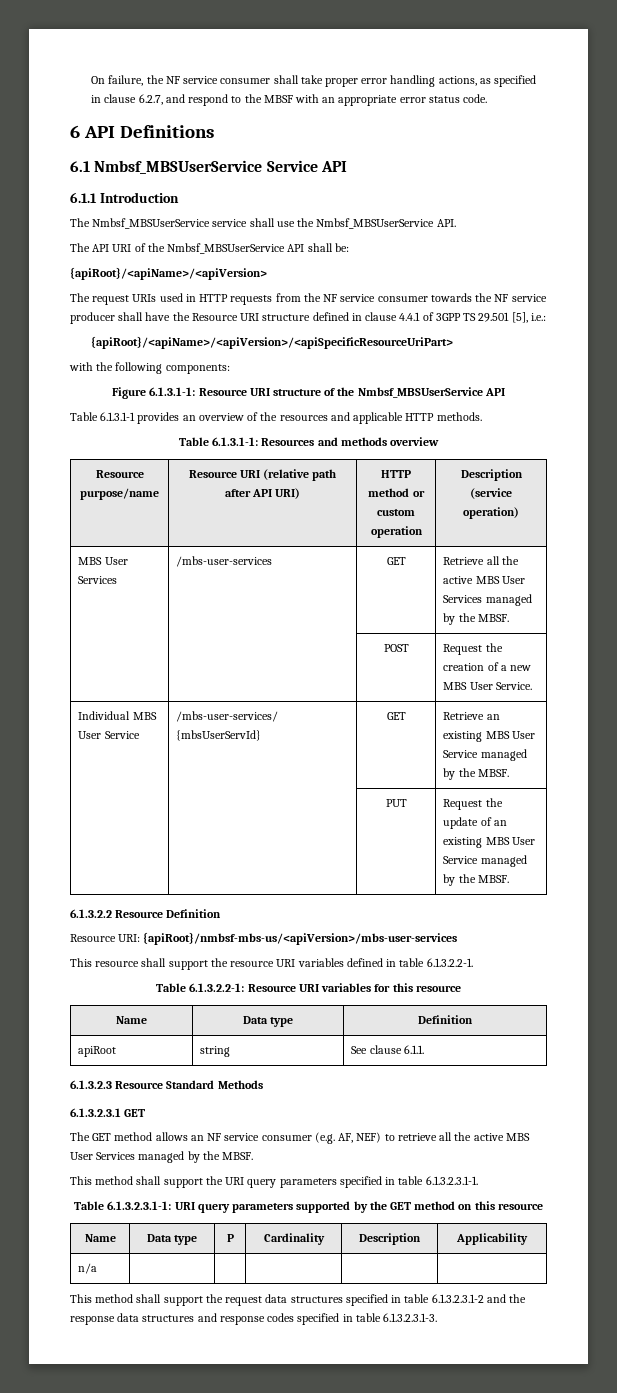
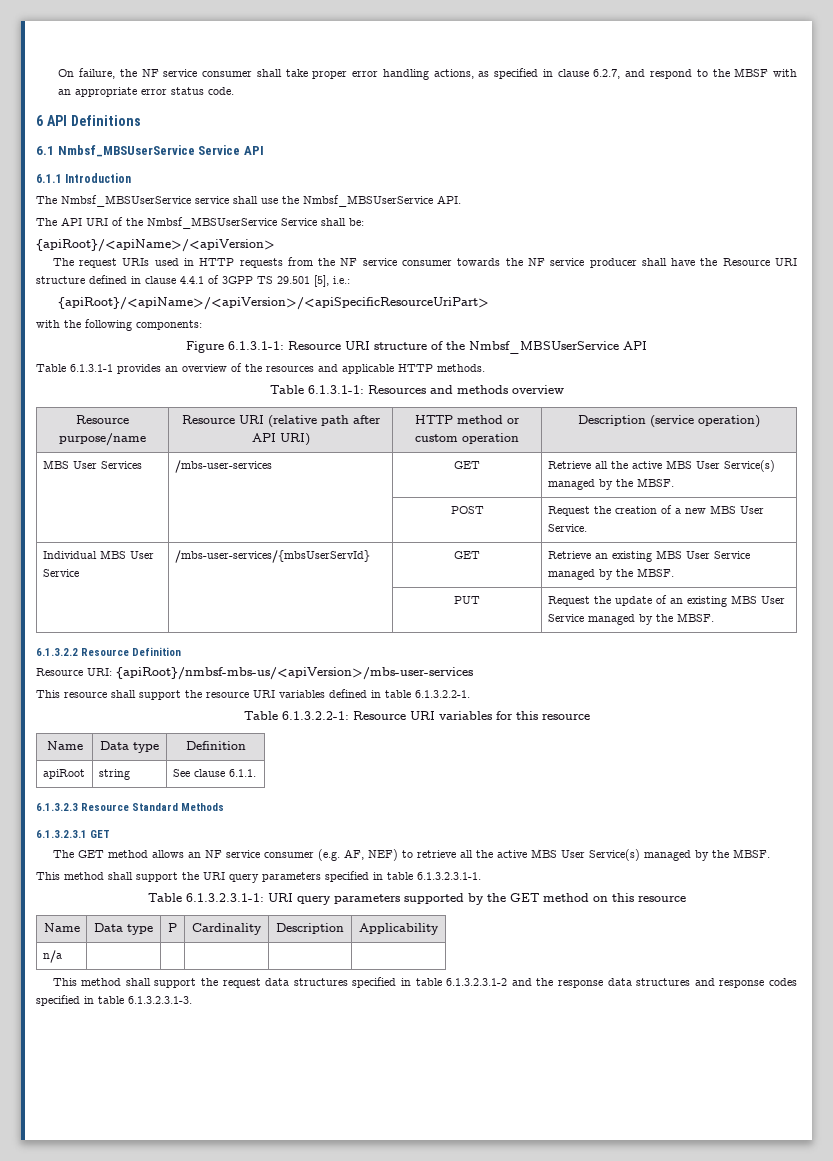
[287,244,305,252] API -> [281,218,317,226] Service
[443,595,483,603] Services -> [723,460,775,472] Service(s)
[96,1152,136,1160] Services -> [588,849,640,861] Service(s)

